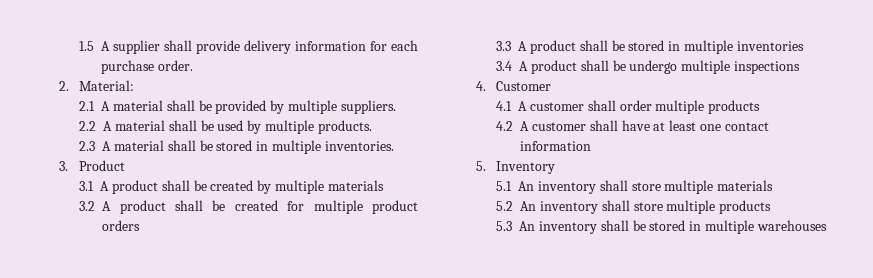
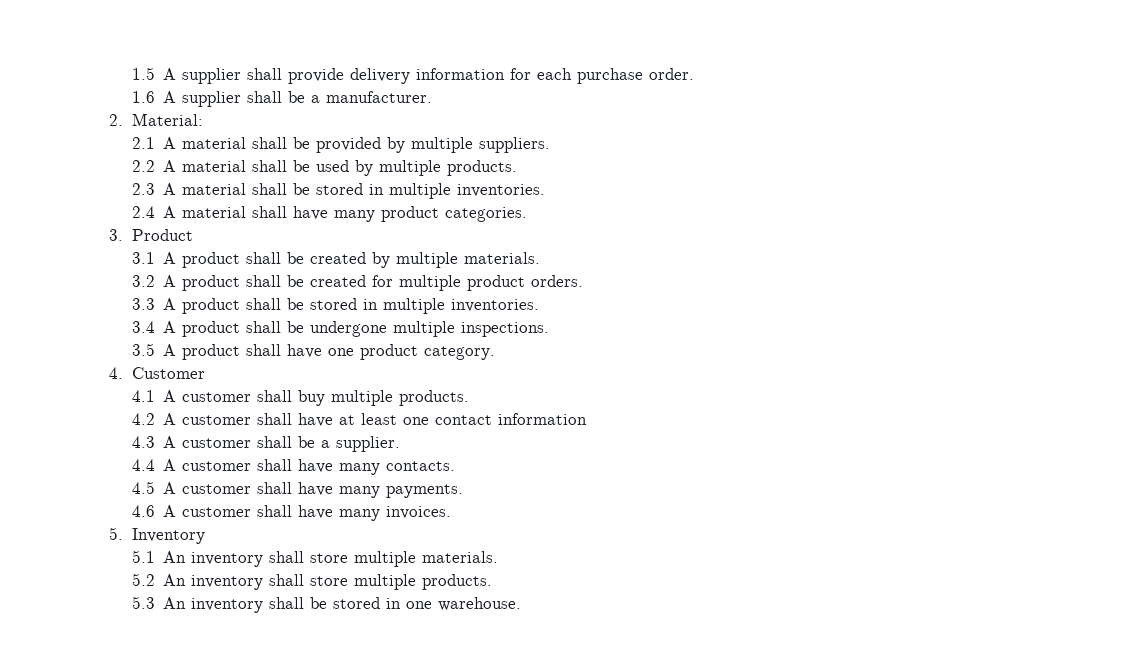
(194, 65) none -> [131,91,433,107] // 1.6 A supplier shall be a manufacturer.
(394, 146) none -> [131,206,528,222] // 2.4 A material shall have many product categories.
[327,180,384,191] materials -> [464,252,541,264] materials.
[102,220,141,231] orders -> [531,275,584,287] orders.
[736,41,804,51] inventories -> [451,299,540,312] inventories.
[629,60,801,74] undergo multiple inspections -> [310,321,550,337] [131,343,496,360] undergone multiple inspections. // 3.5 A product shall have one product category.
[619,100,761,114] order multiple products -> [298,390,470,406] buy multiple products.
(592, 146) none -> [131,436,401,452] [131,459,456,475] [131,481,464,498] [131,505,452,521] // 4.3 A customer shall be a supplier. // 4.4 A customer shall have many contacts. // 4.5 A customer shall have many payments. // 4.6 A customer shall have many invoices.
[717,180,774,191] materials -> [422,551,499,563] materials.
[719,200,772,214] products -> [422,574,493,590] products.
[705,220,827,234] multiple warehouses -> [406,597,522,611] one warehouse.

